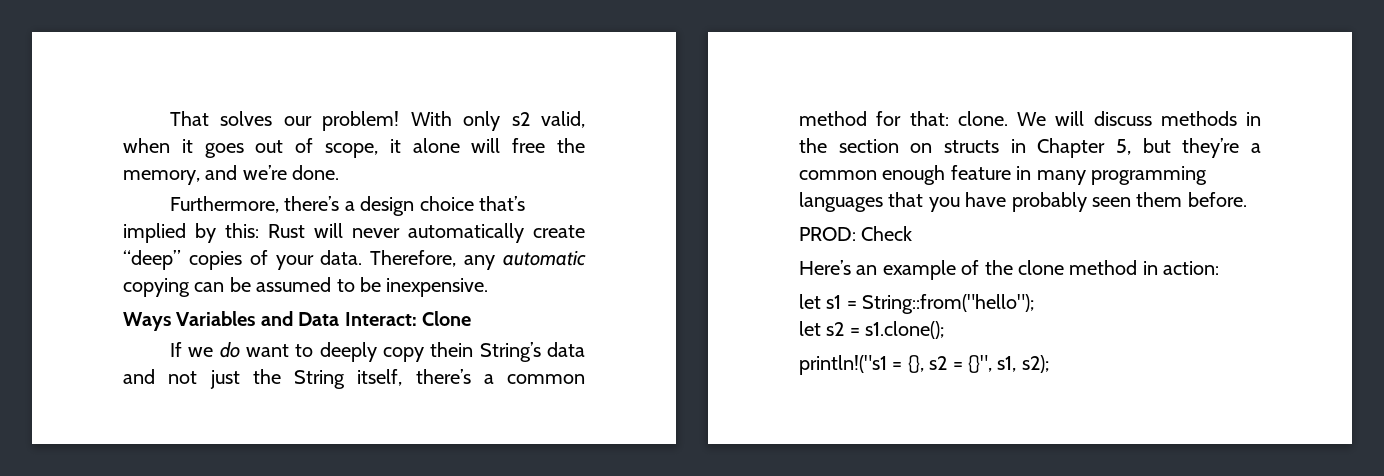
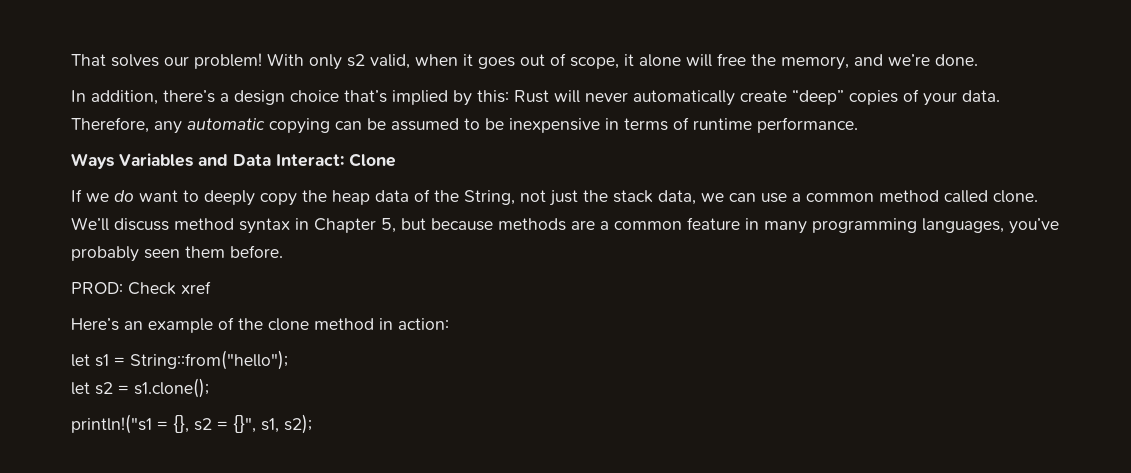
[170,196,280,213] Furthermore, -> [71,90,158,105] In addition,
[386,278,489,297] inexpensive. -> [509,117,858,133] inexpensive in terms of runtime performance.
[430,342,585,362] [123,369,585,389] [799,111,1261,126] [799,138,999,153] thein String’s data and not just the String itself, there’s a common method for that: clone. We will discuss methods in the section on structs -> [302,189,1038,206] [71,217,290,234] the heap data of the String, not just the stack data, we can use a common method called clone. We’ll discuss method syntax
[1182,138,1261,158] [799,165,946,185] they’re a common enough -> [431,218,682,231] because methods are a common
[799,192,1007,212] languages that you have -> [922,218,1059,234] languages, you’ve
(913, 233) none -> [181,281,211,294] xref

